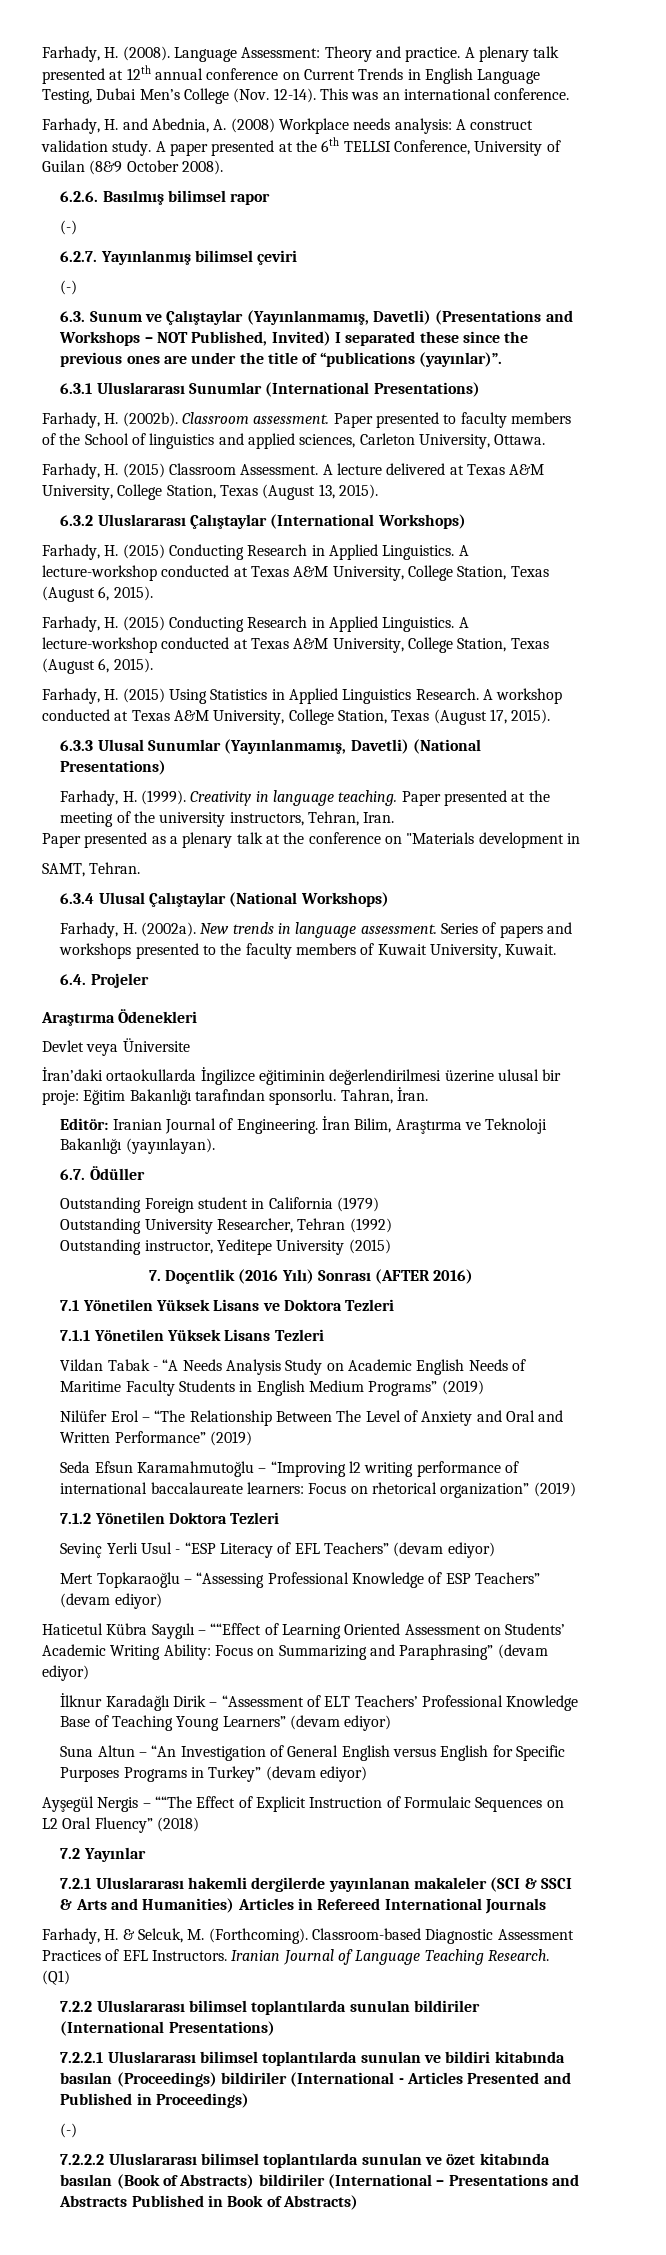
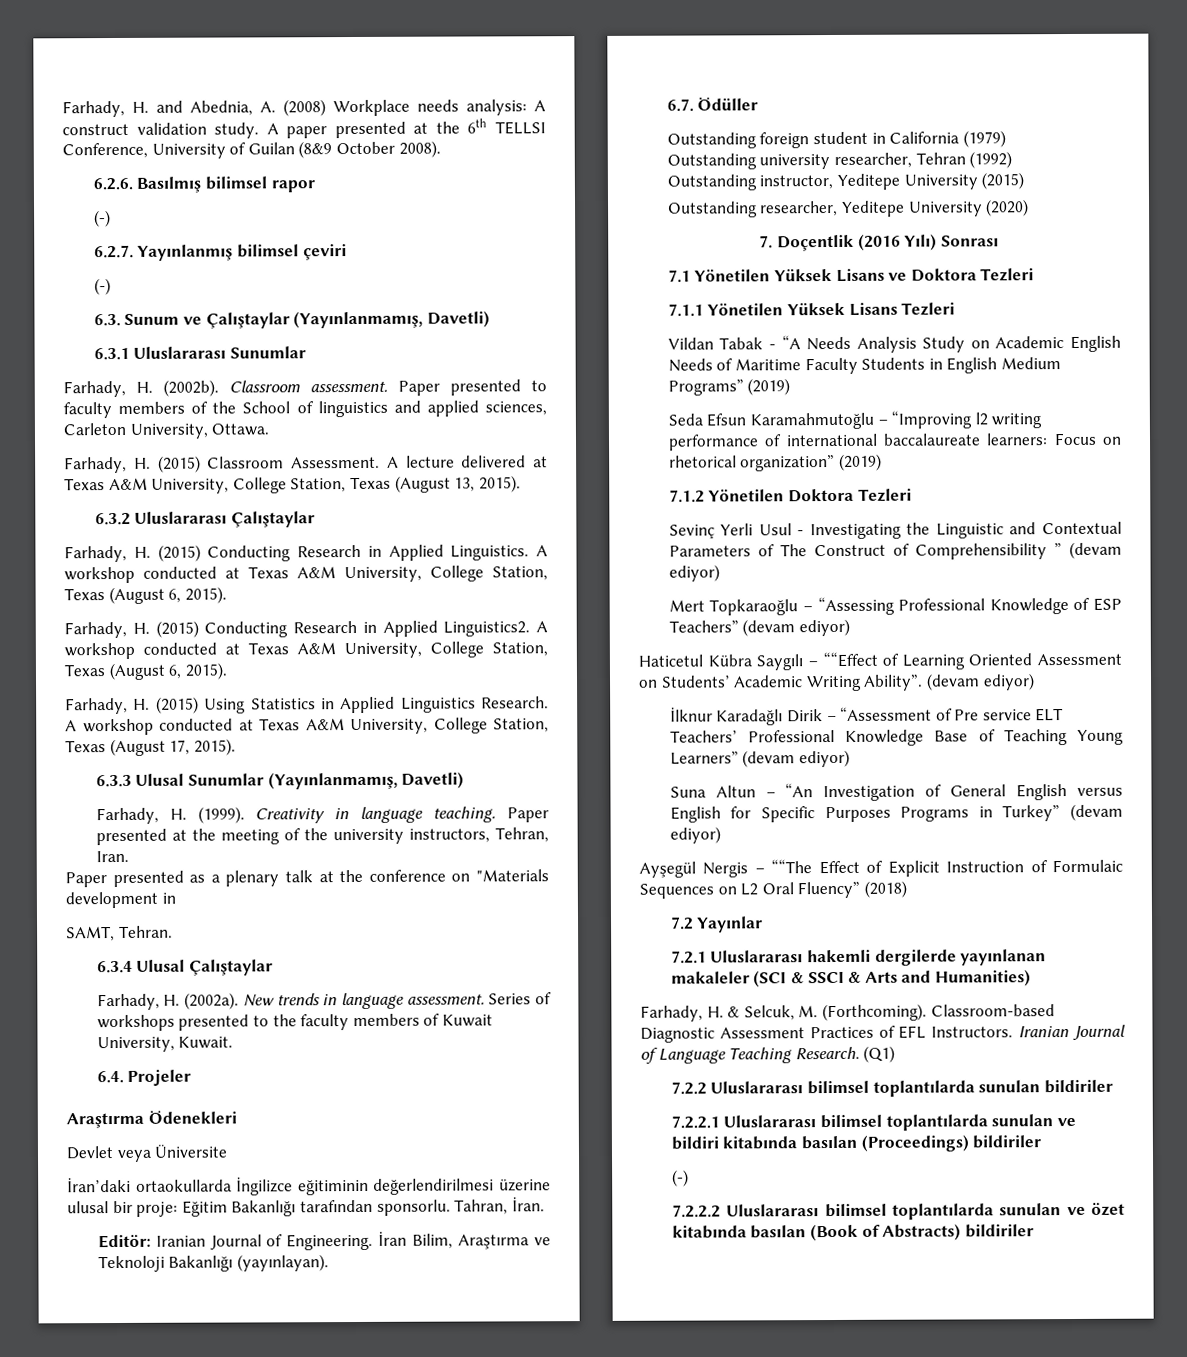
[42,46,560,62] [42,65,541,84] [42,88,570,104] [42,118,119,134] Farhady, H. (2008). Language Assessment: Theory and practice. A plenary talk presented at 12th annual conference on Current Trends in English Language Testing, Dubai Men’s College (Nov. 12-14). This was an international conference. // Farhady, H. -> [62,100,149,118] Farhady, H.
[435,310,573,325] [59,331,529,346] [60,352,503,367] (Presentations and Workshops – NOT Published, Invited) I separated these since the previous ones are under the title of “publications (yayınlar)”. -> (490, 319) none
[265,382,480,397] (International Presentations) -> (306, 352) none
[270,514,466,529] [42,544,469,560] [42,565,157,581] (International Workshops) // Farhady, H. (2015) Conducting Research in Applied Linguistics. A lecture-workshop -> [64,544,548,563] [64,566,135,584] // Farhady, H. (2015) Conducting Research in Applied Linguistics. A workshop
[382,617,469,632] [42,637,157,653] Linguistics. A lecture-workshop -> [443,621,548,637] [64,642,135,660] Linguistics2. A workshop
[413,739,482,754] [60,760,167,775] (National Presentations) -> (465, 780) none
[229,892,389,907] (National Workshops) -> (273, 967) none
[499,922,572,938] papers and -> (552, 998) none
[144,1198,194,1213] Foreign -> [759,132,810,149] foreign
[144,1218,294,1234] University Researcher, -> [759,152,912,170] university researcher,
(391, 1246) none -> [667,199,1030,218] // Outstanding researcher, Yeditepe University (2020)
[375,1269,474,1284] (AFTER 2016) -> (999, 241) none
[60,1410,564,1426] [60,1431,253,1446] // Nilüfer Erol – “The Relationship Between The Level of Anxiety and Oral and Written Performance” (2019) -> (791, 387) none
[184,1542,390,1558] “ESP Literacy of EFL Teachers” -> [809,521,1122,540] [668,543,1062,560] Investigating the Linguistic and Contextual Parameters of The Construct of Comprehensibility ”
[163,1644,494,1660] Ability: Focus on Summarizing and Paraphrasing” -> [863,674,924,691] Ability”.
(322, 1701) none -> [954,709,1032,721] Pre service
[237,1898,547,1914] Articles in Refereed International Journals -> (1031, 978) none
[60,2021,275,2036] (International Presentations) -> (1113, 1086) none
[290,2072,571,2087] [60,2093,250,2108] (International - Articles Presented and Published in Proceedings) -> (1042, 1142) none
[328,2174,580,2189] [59,2195,359,2210] (International – Presentations and Abstracts Published in Book of Abstracts) -> (1034, 1231) none

